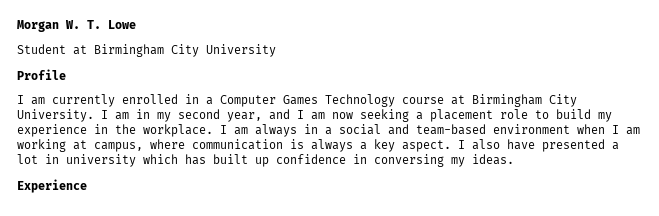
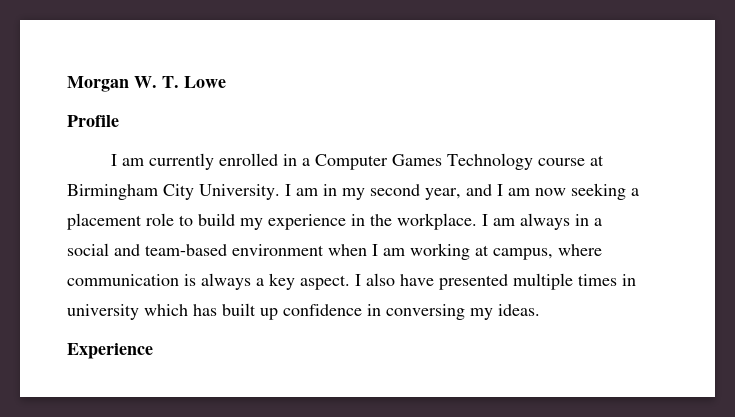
[17,44,276,57] // Student at Birmingham City University -> (226, 82) none
[612,142,619,150] [17,154,38,164] a lot -> [513,273,617,290] multiple times

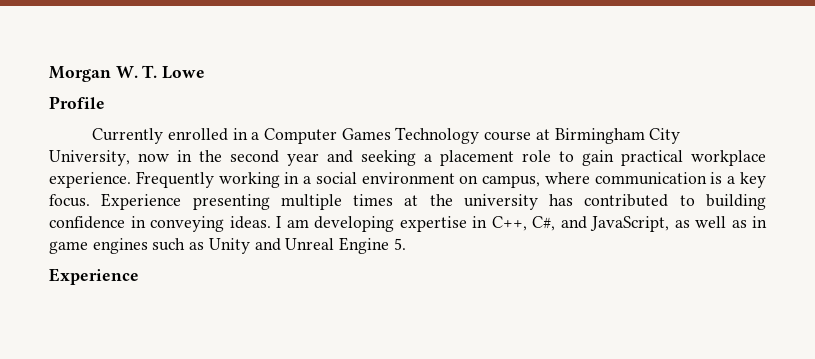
[111,153,215,170] I am currently -> [92,128,164,144] Currently
[199,184,566,200] University. I am in my second year, and I am now -> [49,150,353,166] University, now in the second year and
[198,213,602,230] [67,243,489,260] build my experience in the workplace. I am always in a social and team-based environment when I am working at -> [582,150,766,166] [49,171,479,188] gain practical workplace experience. Frequently working in a social environment on
[201,273,251,290] always -> (723, 178) none
[300,273,636,290] [67,303,540,320] aspect. I also have presented multiple times in university which has built up confidence in conversing my ideas. -> [49,193,766,210] [49,216,767,232] [49,237,406,254] focus. Experience presenting multiple times at the university has contributed to building confidence in conveying ideas. I am developing expertise in C++, C#, and JavaScript, as well as in game engines such as Unity and Unreal Engine 5.

